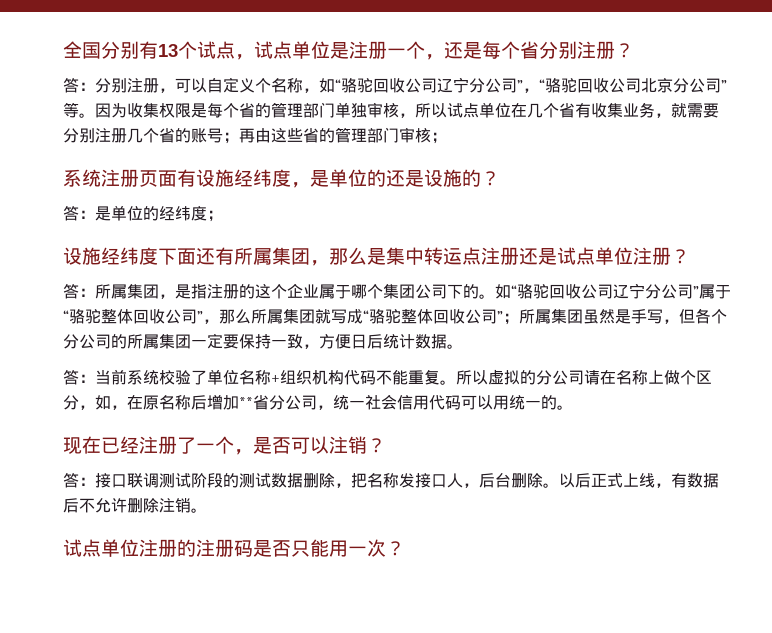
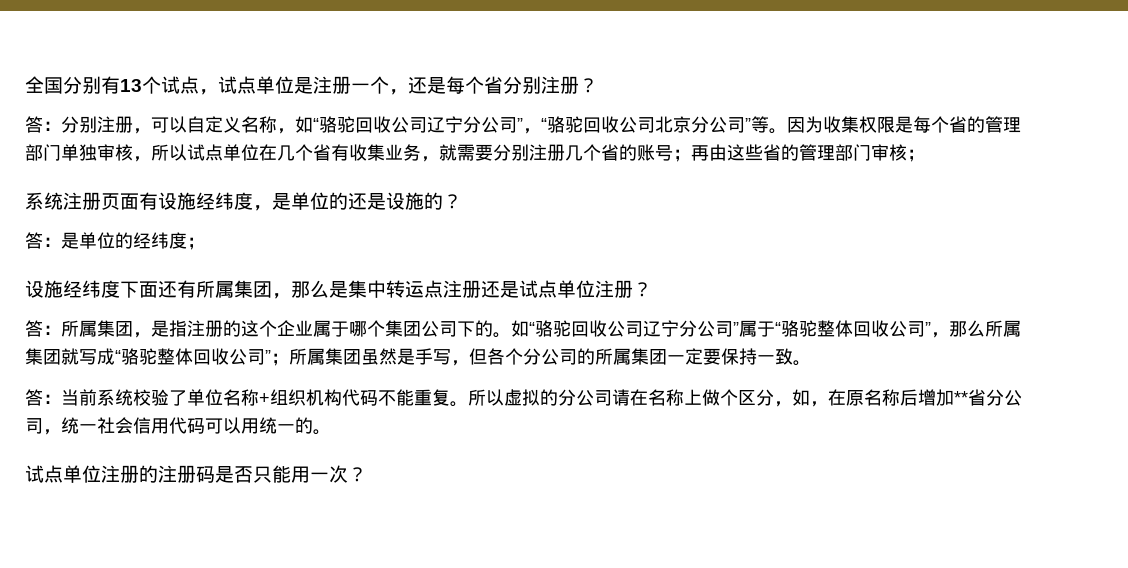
[255,78,271,93] 个 -> (241, 124) none
[303,334,447,349] ，方便日后统计数据 -> (793, 356) none
[63,436,386,455] [63,472,719,488] [63,498,207,513] // 现在已经注册了一个，是否可以注销？ // 答：接口联调测试阶段的测试数据删除，把名称发接口人，后台删除。以后正式上线，有数据后不允许删除注销。 -> (331, 432) none

